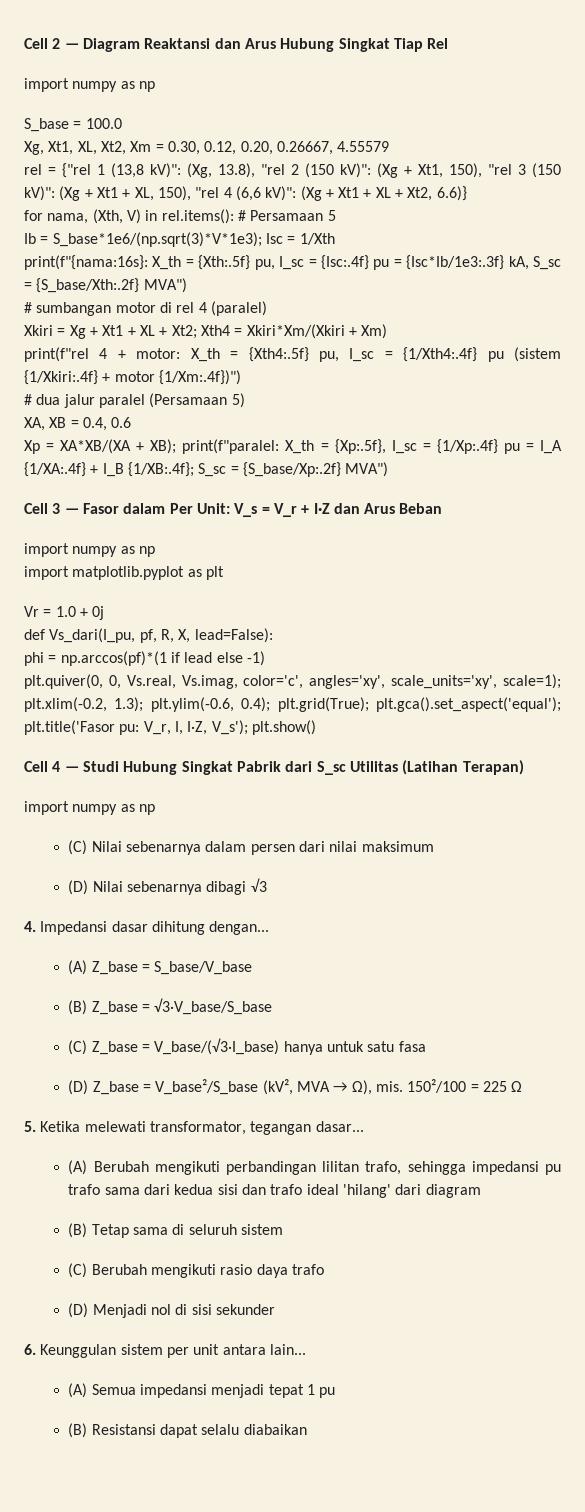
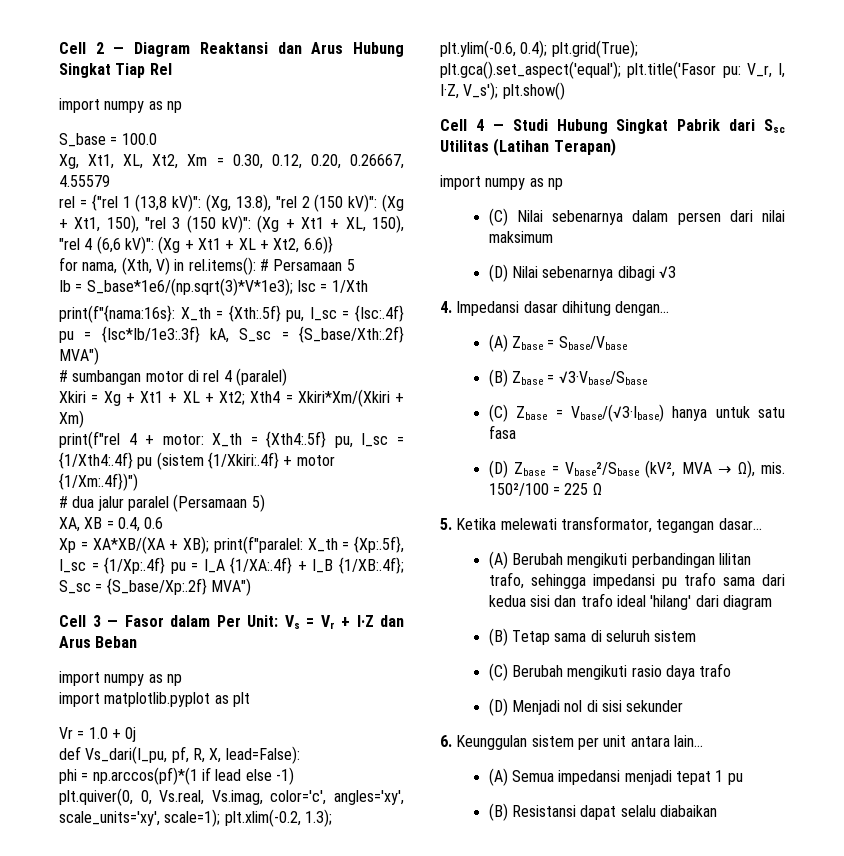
[234,503,297,517] V_s = V_r -> [284,615,335,629] Vs = Vr
[316,761,346,775] S_sc -> [764,119,785,133] Ssc
[91,961,253,975] [68,998,273,1015] [68,1038,280,1055] Z_base = S_base/V_base // (B) Z_base = √3·V_base/S_base // (C) Z_base = V_base/(√3·I_base) -> [512,336,627,350] [488,369,647,387] [488,404,664,422] Zbase = Sbase/Vbase // (B) Zbase = √3·Vbase/Sbase // (C) Zbase = Vbase/(√3·Ibase)
[92,1079,259,1095] Z_base = V_base²/S_base -> [514,462,640,476] Zbase = Vbase²/Sbase

